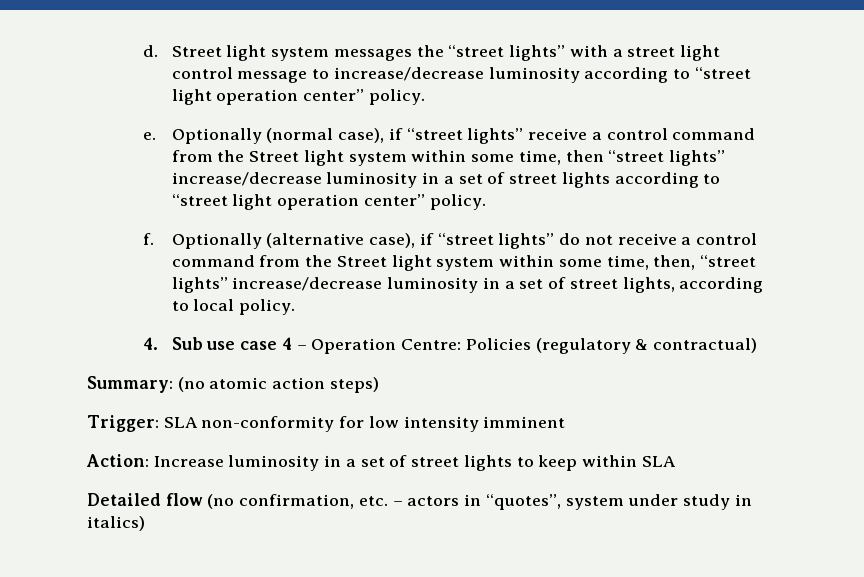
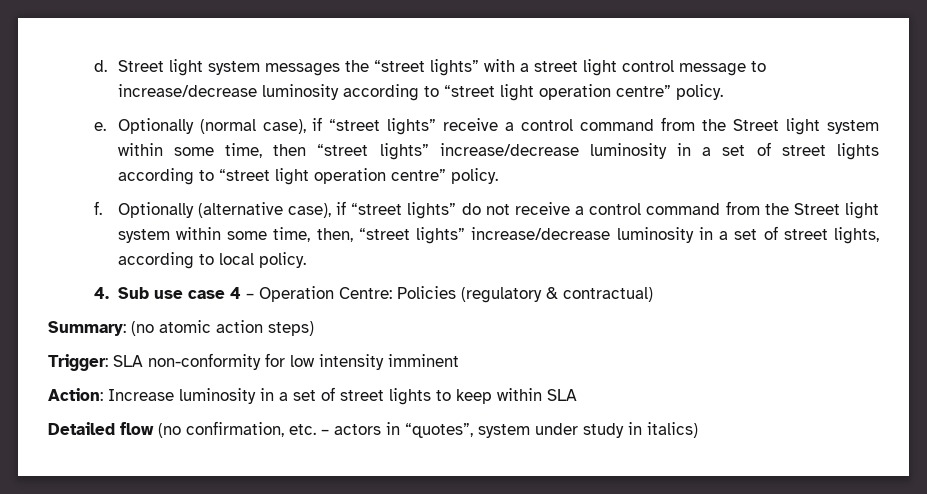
[303,89,365,101] center” -> [615,85,671,97] centre”
[363,194,425,206] center” -> [390,169,446,181] centre”

